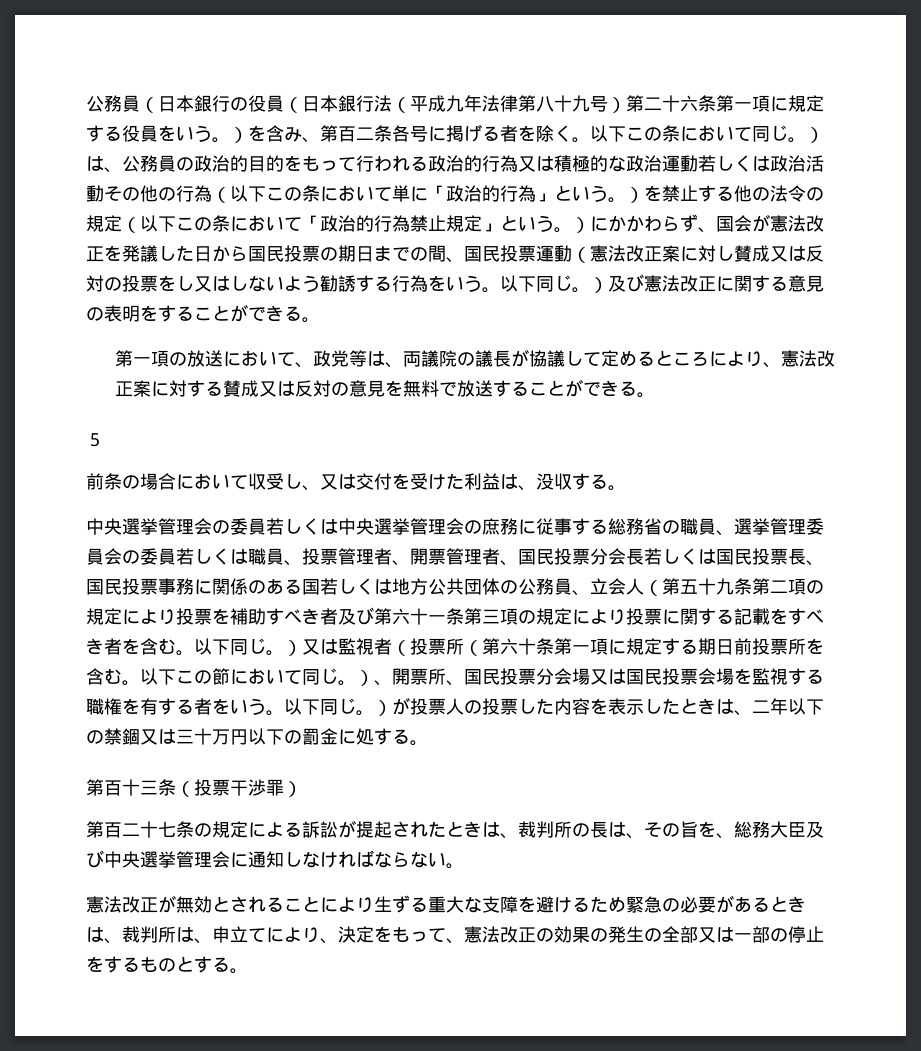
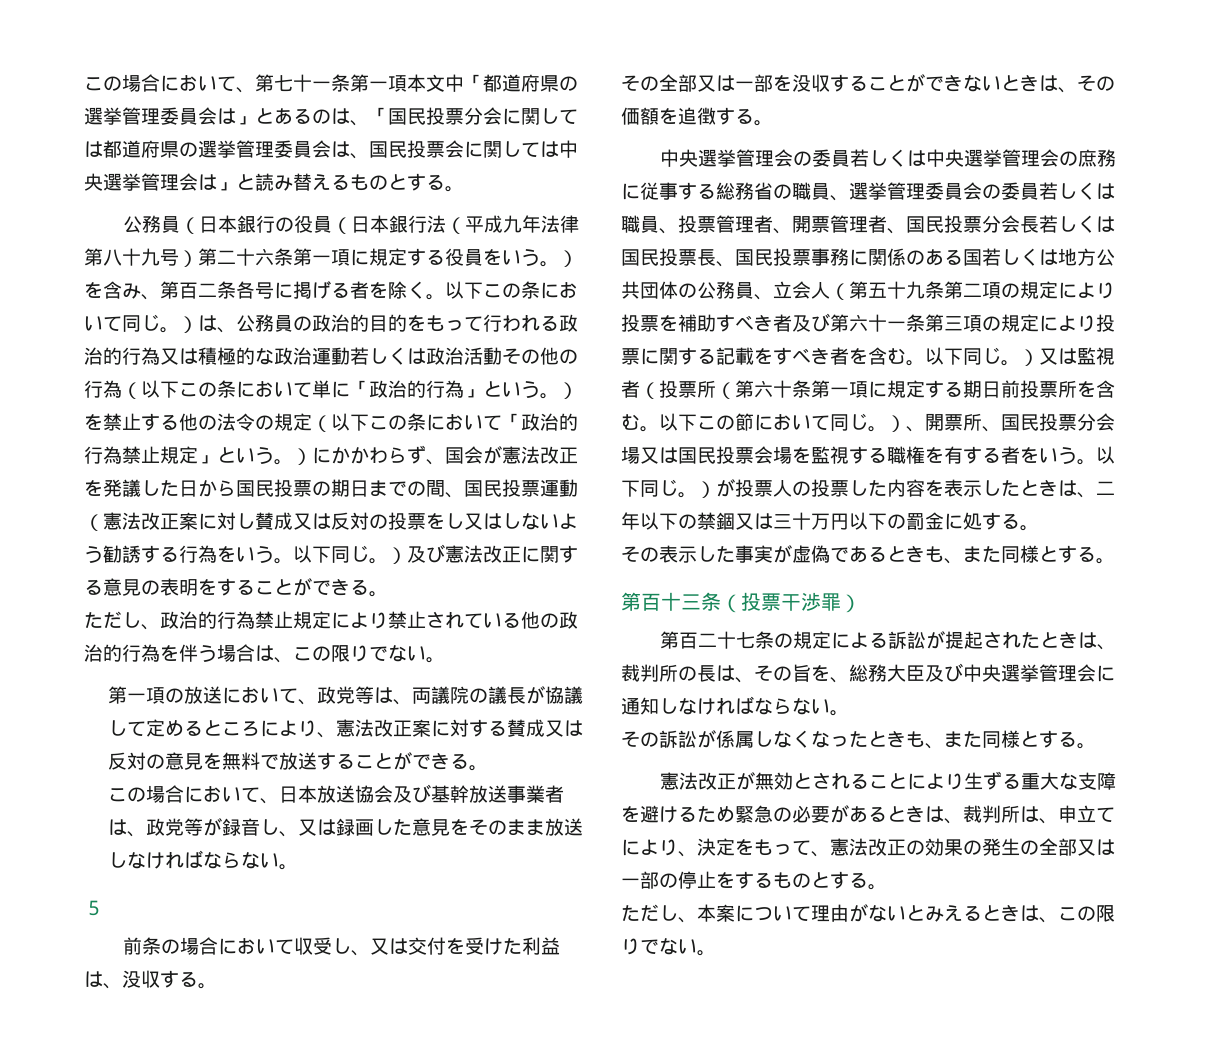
(86, 104) none -> [84,74,578,93] [84,107,578,126] [84,140,578,159] [84,173,464,192] この場合において、第七十一条第一項本文中「都道府県の選挙管理委員会は」とあるのは、「国民投票分会に関しては都道府県の選挙管理委員会は、国民投票会に関しては中央選挙管理会は」と読み替えるものとする。 //
(320, 320) none -> [84,611,578,630] [84,644,445,663] // ただし、政治的行為禁止規定により禁止されている他の政治的行為を伴う場合は、この限りでない。
(655, 395) none -> [108,784,565,804] [108,818,584,837] [108,850,299,870] // この場合において、日本放送協会及び基幹放送事業者は、政党等が録音し、又は録画した意見をそのまま放送しなければならない。
(626, 488) none -> [621,74,1115,93] [621,107,773,126] // その全部又は一部を没収することができないときは、その価額を追徴する。
(428, 743) none -> [621,545,1115,564] // その表示した事実が虚偽であるときも、また同様とする。
(464, 866) none -> [621,730,1096,749] // その訴訟が係属しなくなったときも、また同様とする。
(248, 971) none -> [621,904,1115,923] [621,938,716,956] // ただし、本案について理由がないとみえるときは、この限りでない。

